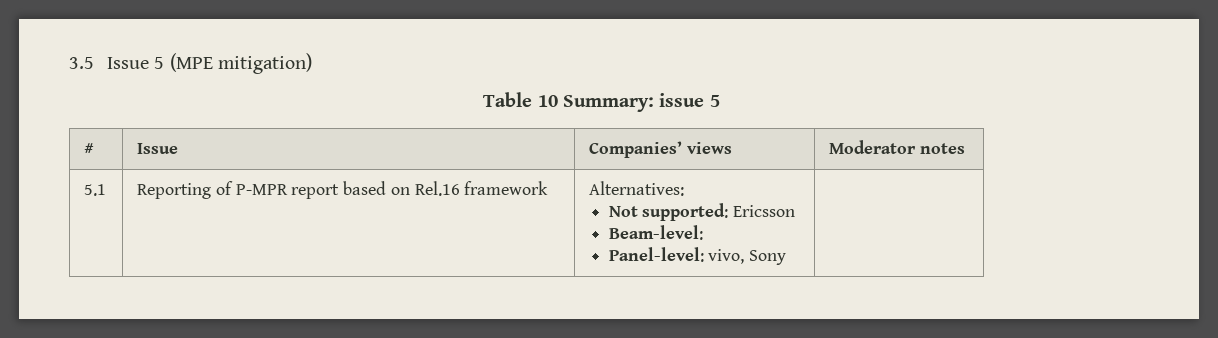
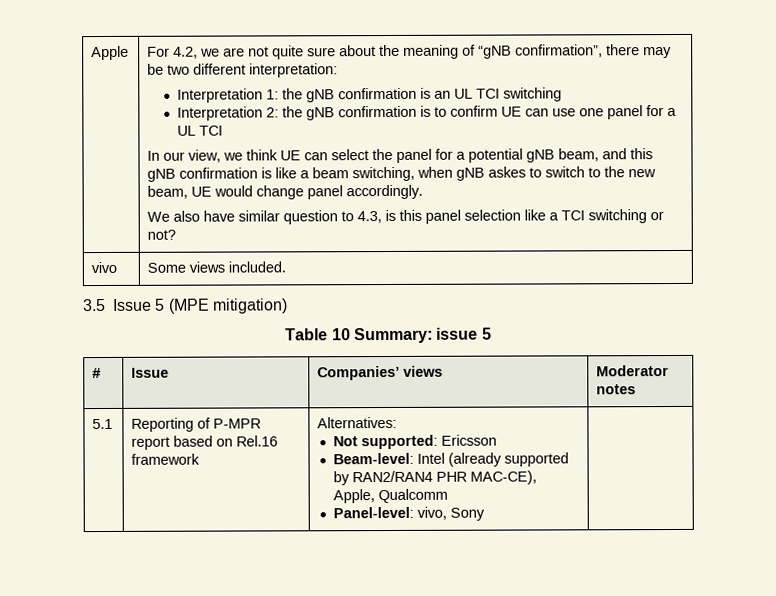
(69, 63) none -> [91,45,130,61] [147,44,673,60] [147,63,339,78] [177,87,563,103] [177,105,678,121] [177,125,224,136] [147,148,654,163] [147,166,657,182] [147,184,424,200] [147,209,665,225] [147,229,177,240] [91,261,118,274] [147,261,287,273] Apple | For 4.2, we are not quite sure about the meaning of “gNB confirmation”, there may be two different interpretation: // Interpretation 1: the gNB confirmation is an UL TCI switching // Interpretation 2: the gNB confirmation is to confirm UE can use one panel for a UL TCI // In our view, we think UE can select the panel for a potential gNB beam, and this gNB confirmation is like a beam switching, when gNB askes to switch to the new beam, UE would change panel accordingly. // We also have similar question to 4.3, is this panel selection like a TCI switching or not? // vivo | Some views included. //
(703, 232) none -> [417,452,570,467] [333,470,538,486] [333,488,449,504] Intel (already supported by RAN2/RAN4 PHR MAC-CE), Apple, Qualcomm

